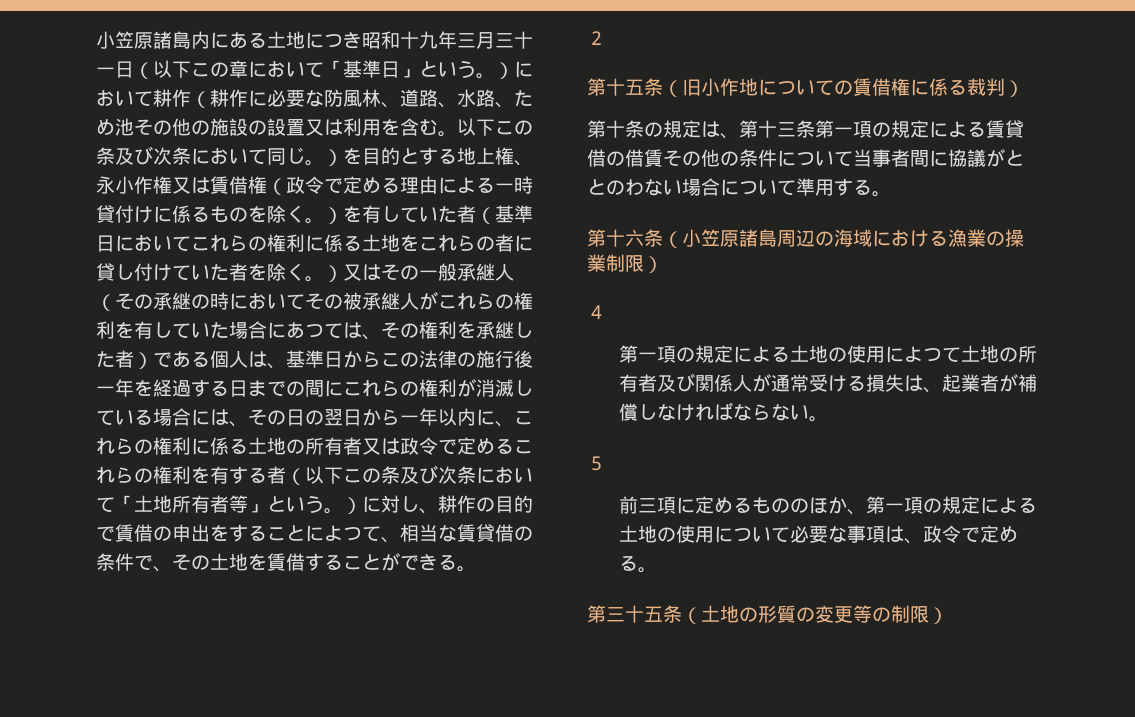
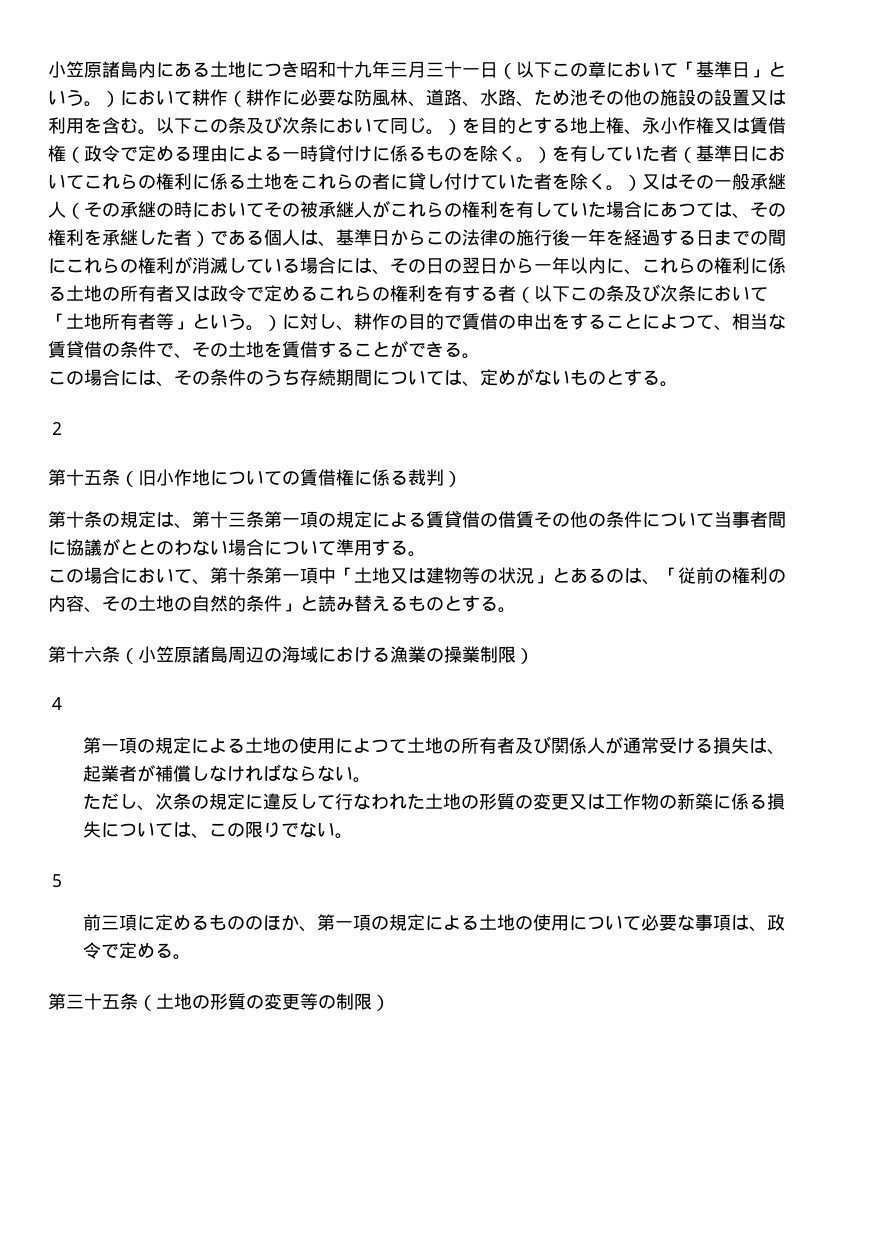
(476, 569) none -> [48,368,678,387] // この場合には、その条件のうち存続期間については、定めがないものとする。
(891, 194) none -> [48,567,786,585] [48,595,516,613] // この場合において、第十条第一項中「土地又は建物等の状況」とあるのは、「従前の権利の内容、その土地の自然的条件」と読み替えるものとする。
(828, 419) none -> [83,793,786,811] [83,821,354,839] // ただし、次条の規定に違反して行なわれた土地の形質の変更又は工作物の新築に係る損失については、この限りでない。

